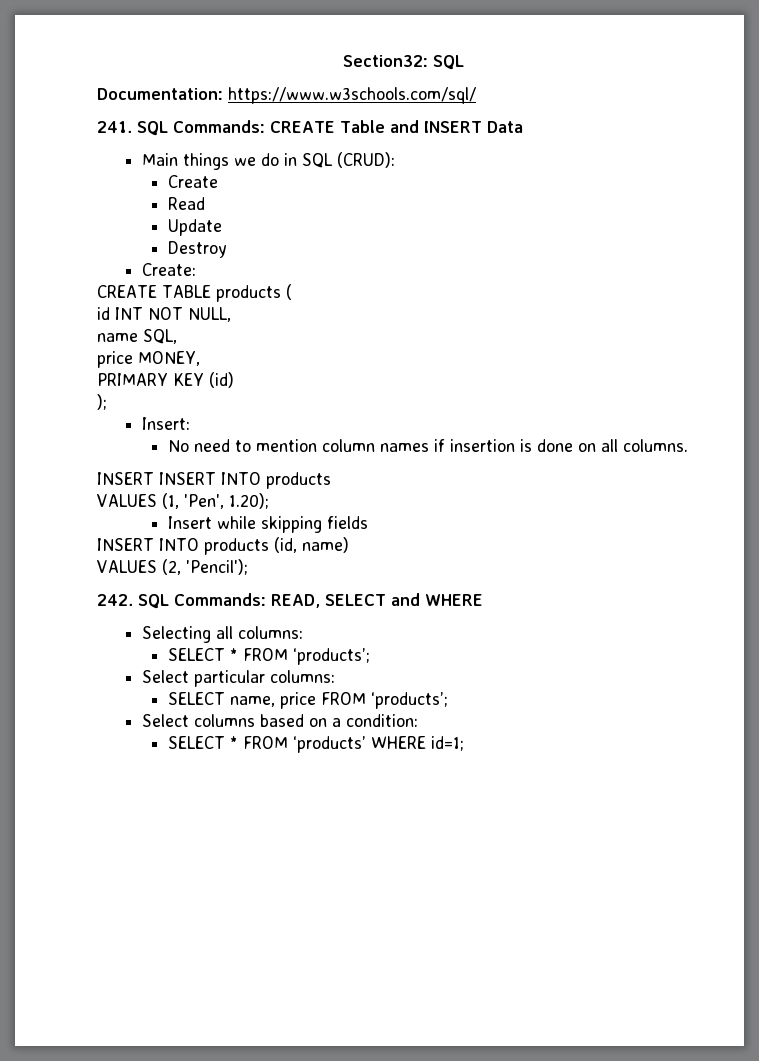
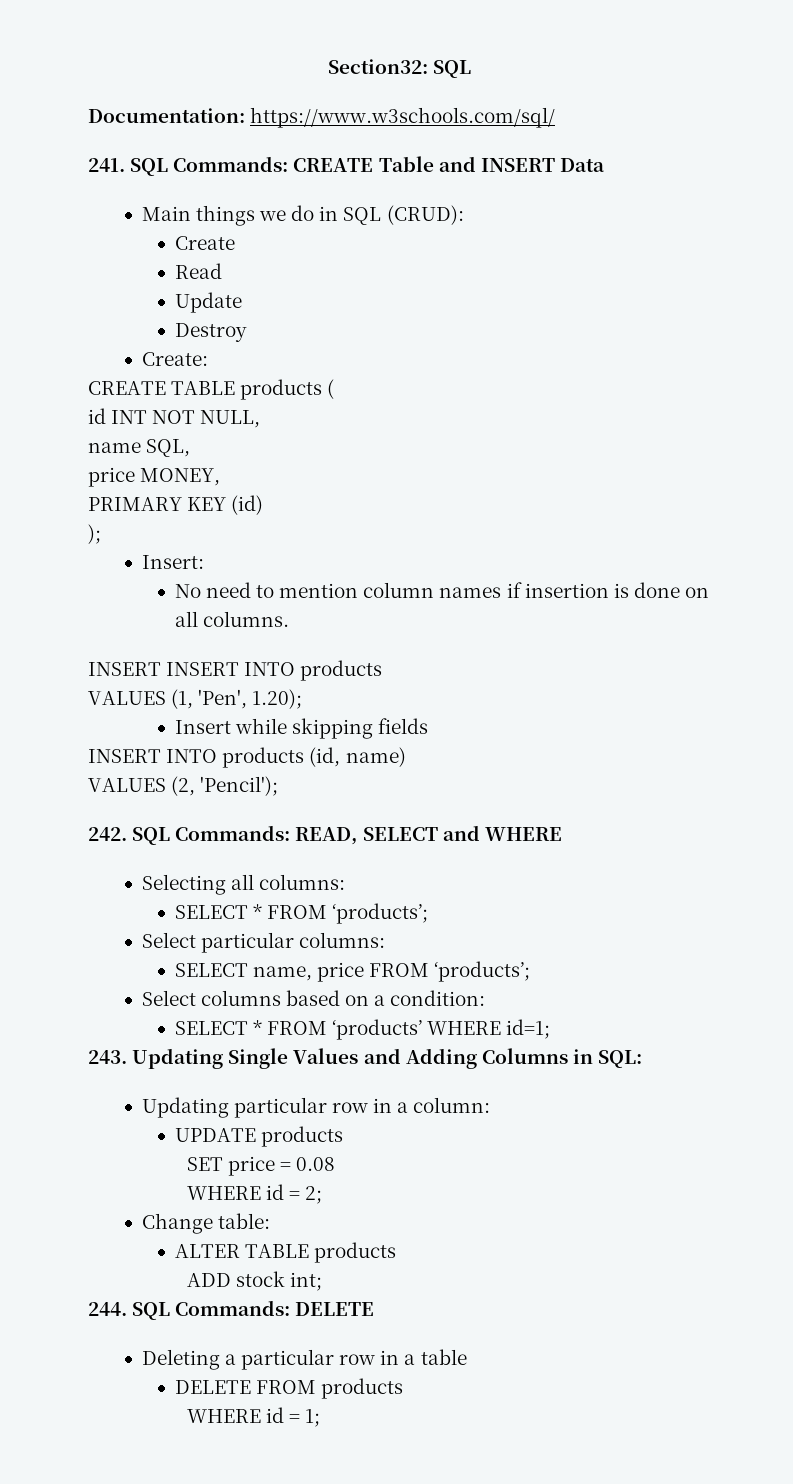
(464, 743) none -> [88,1048,643,1069] [141,1097,491,1118] [174,1126,343,1147] [186,1156,336,1176] [186,1184,323,1204] [141,1213,270,1234] [174,1242,397,1263] [186,1271,323,1291] [88,1300,375,1320] [141,1349,467,1370] [174,1378,404,1399] [186,1407,321,1427] // 243. Updating Single Values and Adding Columns in SQL: // Updating particular row in a column: // UPDATE products // SET price = 0.08 // WHERE id = 2; // Change table: // ALTER TABLE products // ADD stock int; // 244. SQL Commands: DELETE // Deleting a particular row in a table // DELETE FROM products // WHERE id = 1;

